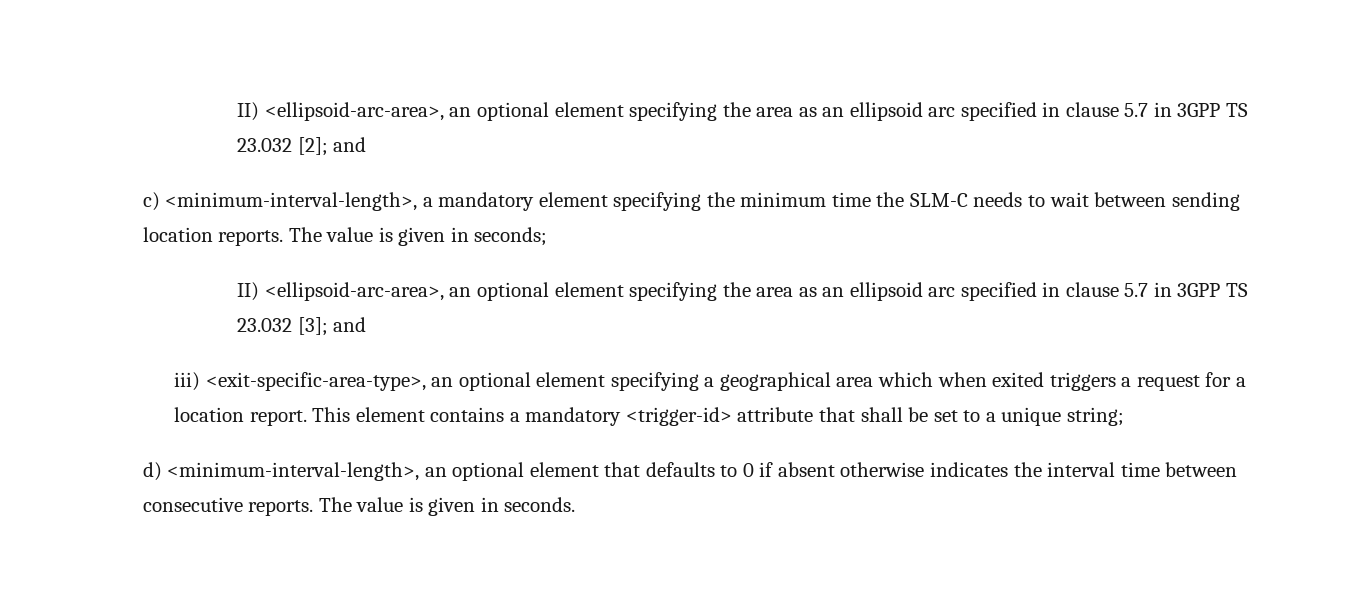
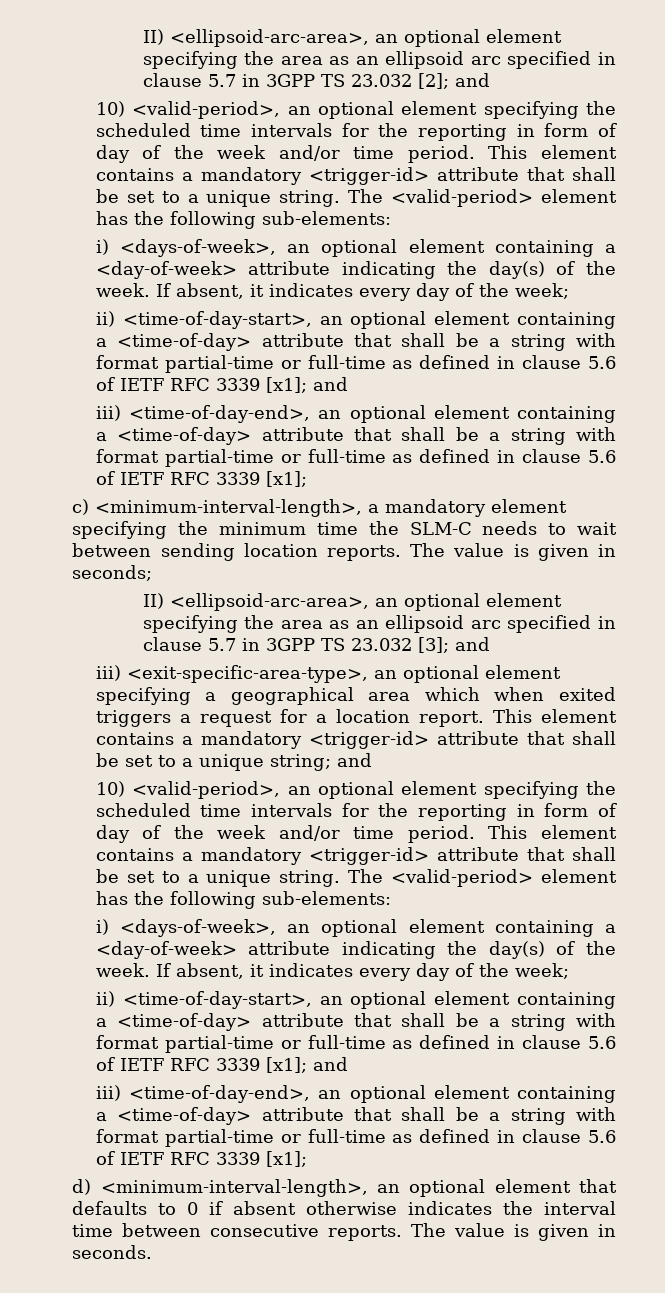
(367, 144) none -> [95,101,616,119] [95,123,617,141] [95,145,617,163] [95,167,616,185] [95,189,617,207] [95,211,391,229] [95,239,616,257] [95,261,616,279] [95,283,569,301] [95,311,616,329] [95,333,616,351] [95,355,616,373] [95,377,348,393] [95,405,616,423] [95,427,616,445] [95,449,616,467] [95,471,307,487] // 10) <valid-period>, an optional element specifying the scheduled time intervals for the reporting in form of day of the week and/or time period. This element contains a mandatory <trigger-id> attribute that shall be set to a unique string. The <valid-period> element has the following sub-elements: // i) <days-of-week>, an optional element containing a <day-of-week> attribute indicating the day(s) of the week. If absent, it indicates every day of the week; // ii) <time-of-day-start>, an optional element containing a <time-of-day> attribute that shall be a string with format partial-time or full-time as defined in clause 5.6 of IETF RFC 3339 [x1]; and // iii) <time-of-day-end>, an optional element containing a <time-of-day> attribute that shall be a string with format partial-time or full-time as defined in clause 5.6 of IETF RFC 3339 [x1];
(1124, 416) none -> [336,753,372,767] [95,781,616,799] [95,803,617,821] [95,825,617,843] [95,847,616,865] [95,869,617,887] [95,891,391,909] [95,919,616,937] [95,941,616,959] [95,963,569,981] [95,991,616,1009] [95,1013,616,1031] [95,1035,616,1053] [95,1057,348,1073] [95,1085,616,1103] [95,1107,616,1125] [95,1129,616,1147] [95,1151,307,1167] and // 10) <valid-period>, an optional element specifying the scheduled time intervals for the reporting in form of day of the week and/or time period. This element contains a mandatory <trigger-id> attribute that shall be set to a unique string. The <valid-period> element has the following sub-elements: // i) <days-of-week>, an optional element containing a <day-of-week> attribute indicating the day(s) of the week. If absent, it indicates every day of the week; // ii) <time-of-day-start>, an optional element containing a <time-of-day> attribute that shall be a string with format partial-time or full-time as defined in clause 5.6 of IETF RFC 3339 [x1]; and // iii) <time-of-day-end>, an optional element containing a <time-of-day> attribute that shall be a string with format partial-time or full-time as defined in clause 5.6 of IETF RFC 3339 [x1];

